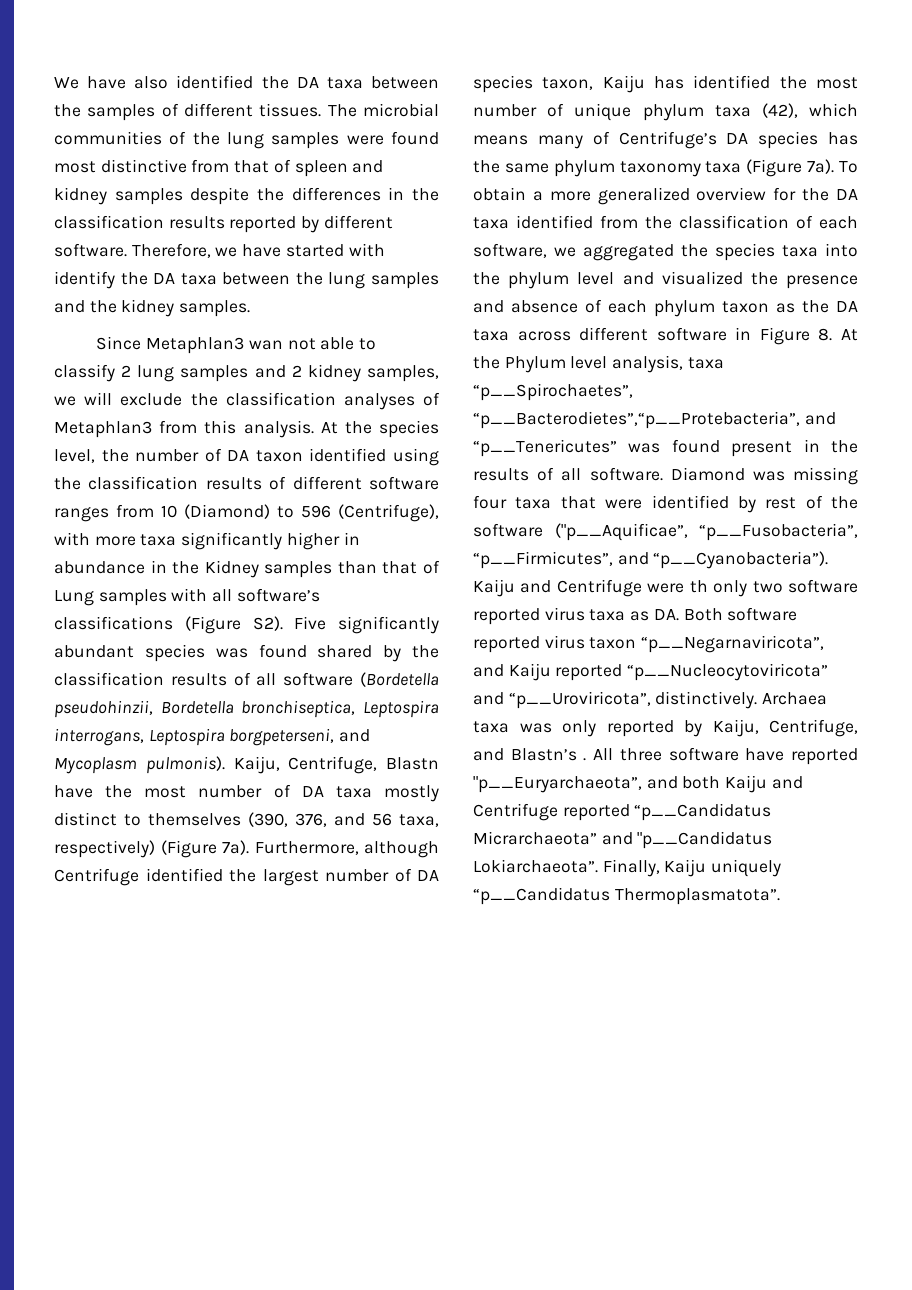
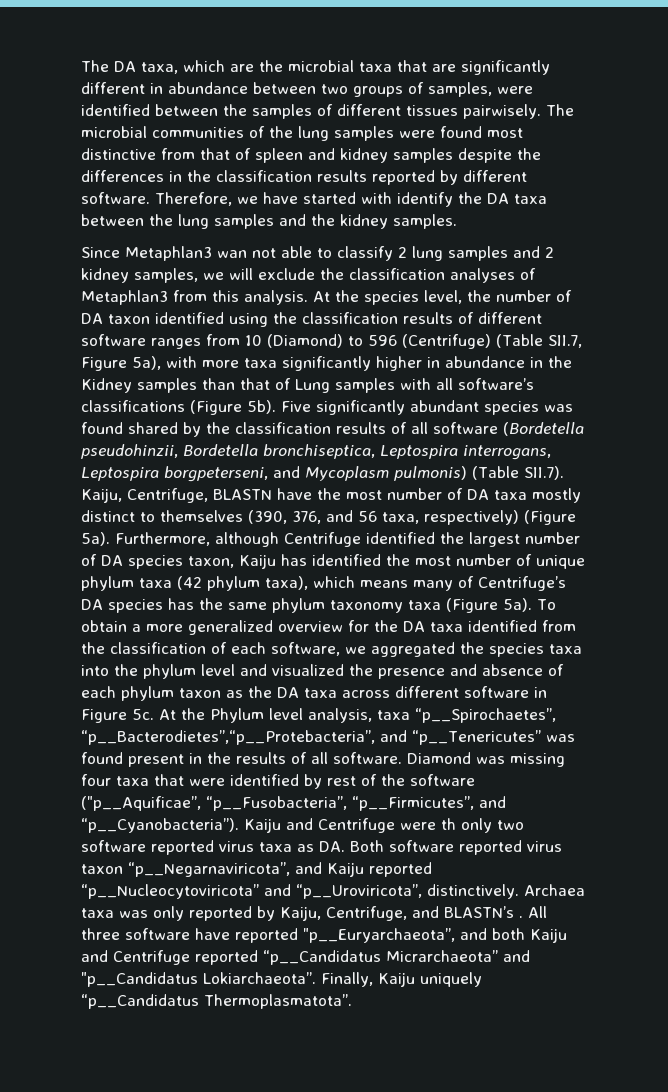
[54,75,363,89] We have also identified the DA taxa -> [81,60,550,75] [81,82,533,97] [81,104,150,116] The DA taxa, which are the microbial taxa that are significantly different in abundance between two groups of samples, were identified
[259,103,322,117] tissues. -> [406,104,541,119] tissues pairwisely.
[338,504,439,522] (Centrifuge), -> [402,334,582,349] [81,356,161,371] (Centrifuge) (Table SII.7, Figure 5a),
[252,616,283,631] S2). -> [247,400,276,414] 5b).
[145,756,439,774] pulmonis). Kaiju, Centrifuge, Blastn -> [394,466,564,481] [81,488,272,503] pulmonis) (Table SII.7). Kaiju, Centrifuge, BLASTN
[222,840,249,855] 7a). -> [81,532,110,546] 5a).
[761,103,798,118] (42), -> [177,576,308,591] (42 phylum taxa),
[807,159,835,174] 7a). -> [503,598,532,612] 5a).
[818,328,833,341] 8. -> [132,709,154,720] 5c.
[510,748,577,761] Blastn’s -> [444,906,514,918] BLASTN’s

